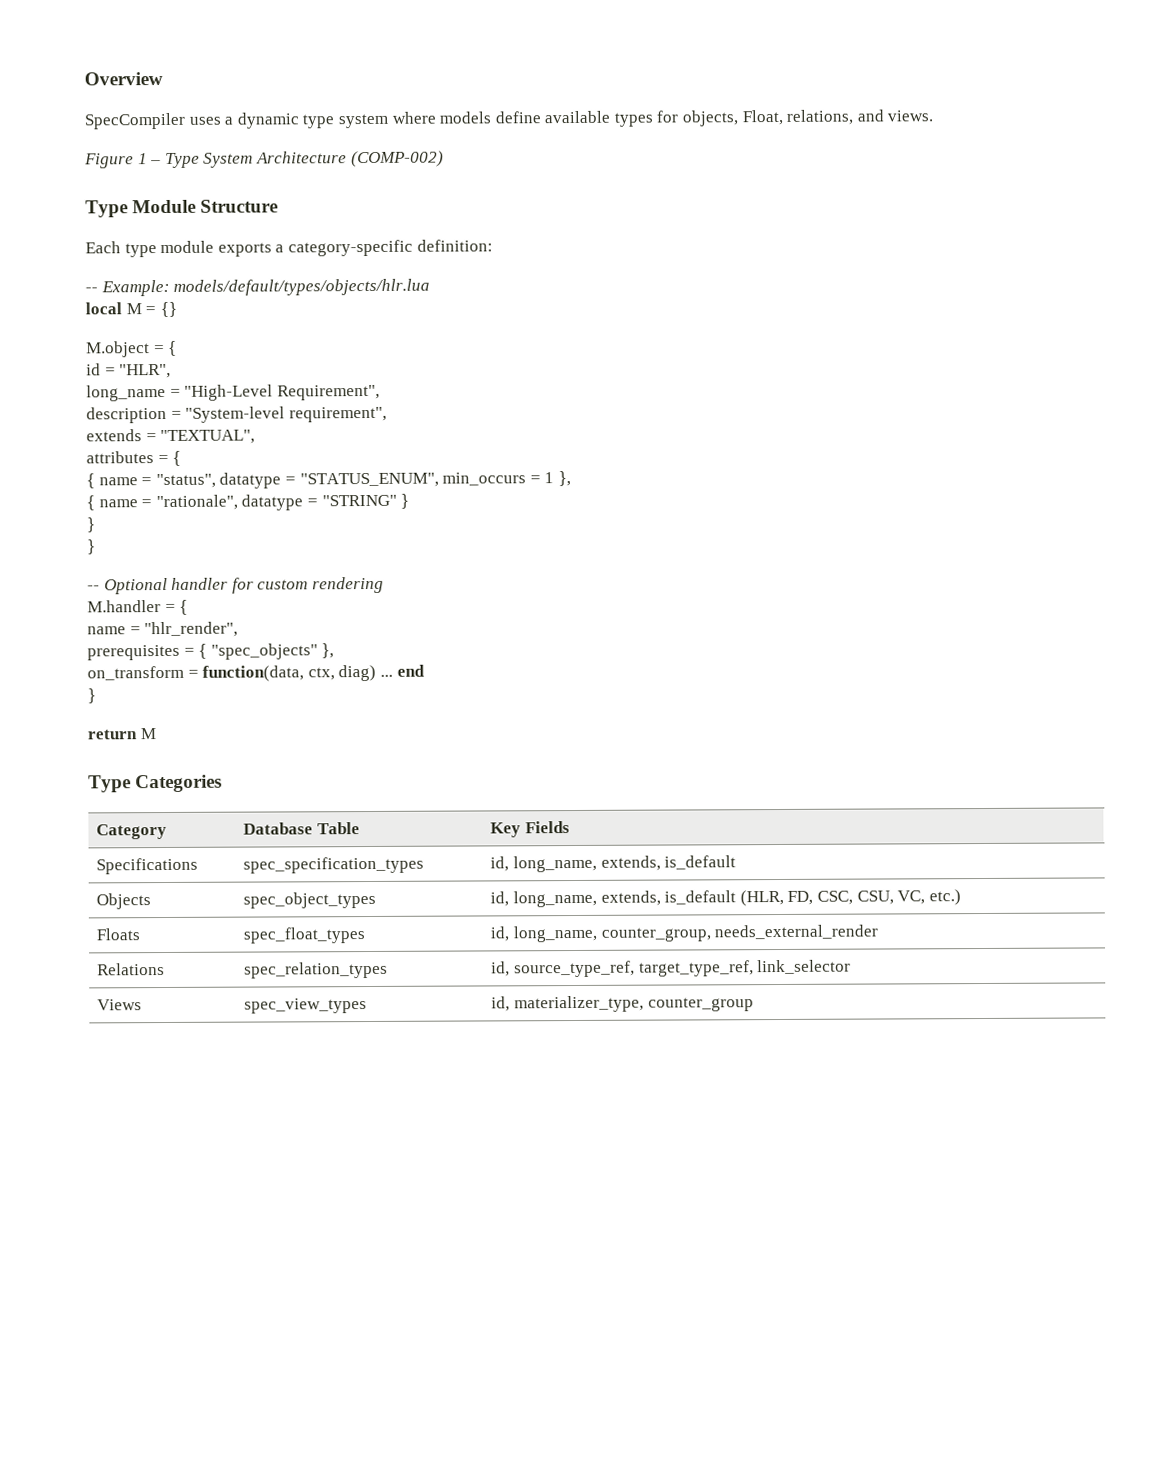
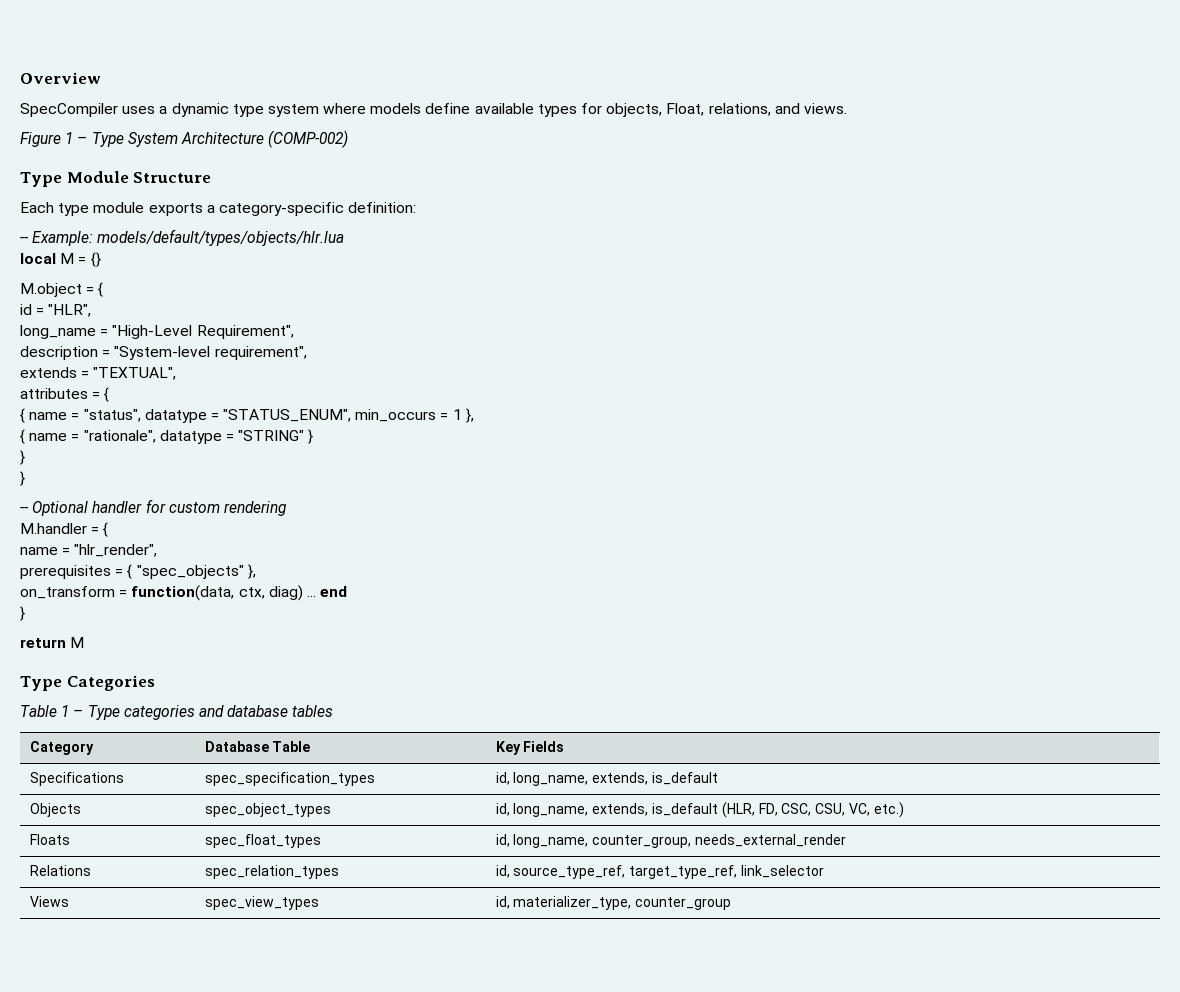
(223, 783) none -> [20,705,334,720] // Table 1 – Type categories and database tables

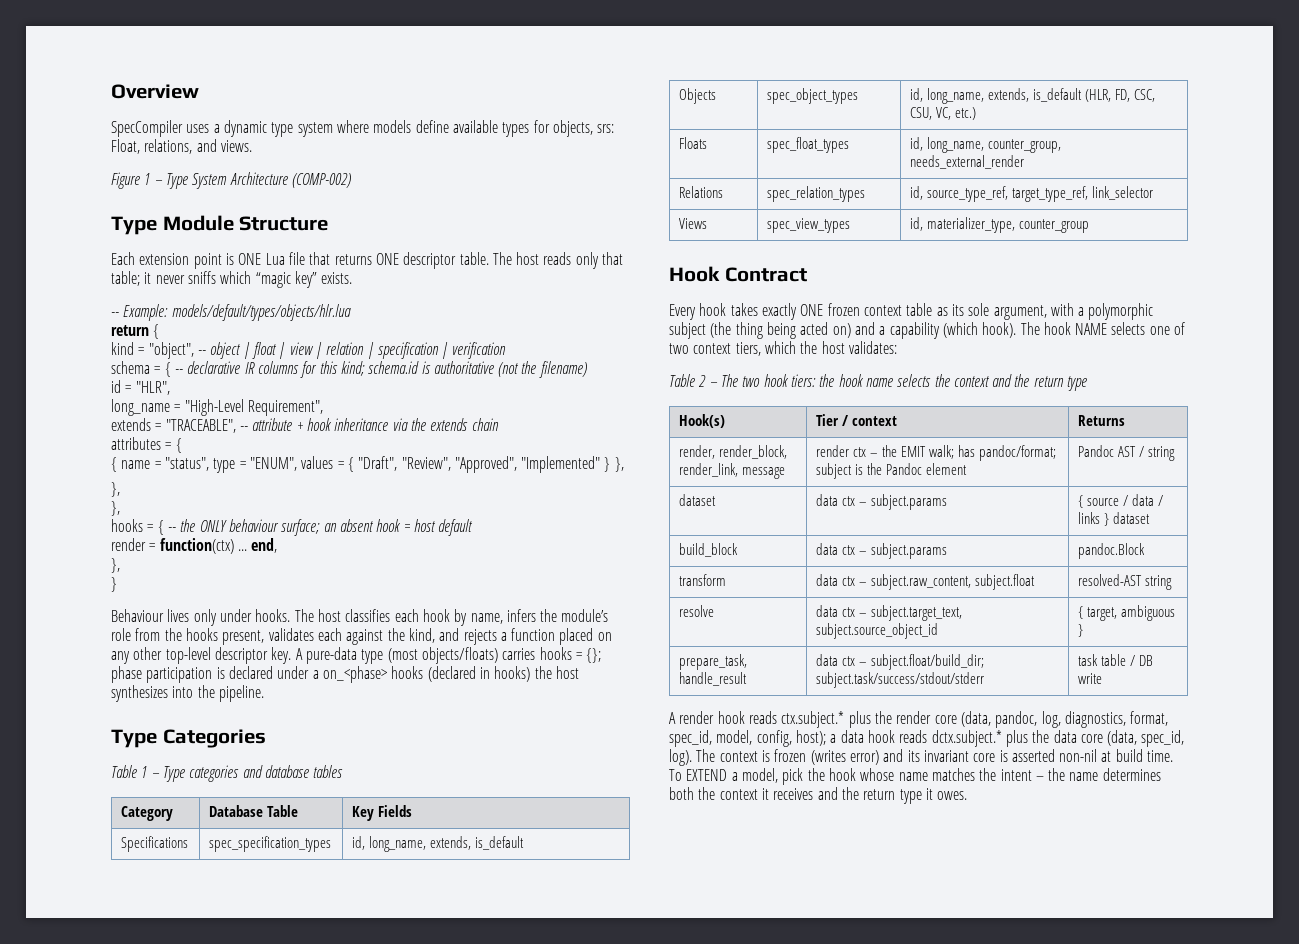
(663, 110) none -> [597,124,615,133] srs:
[58,202,417,216] [20,229,345,246] [20,252,101,267] [20,282,104,297] type module exports a category-specific definition: // -- Example: models/default/types/objects/hlr.lua // local M = {} // M.object = { -> [139,252,624,269] [111,271,353,288] [111,304,351,321] [111,324,160,339] [111,342,507,359] [111,361,587,378] extension point is ONE Lua file that returns ONE descriptor table. The host reads only that table; it never sniffs which “magic key” exists. // -- Example: models/default/types/objects/hlr.lua // return { // kind = "object", -- object | float | view | relation | specification | verification // schema = { -- declarative IR columns for this kind; schema.id is authoritative (not the filename)
[20,346,307,360] [20,367,177,380] description = "System-level requirement", // extends = "TEXTUAL", -> [111,418,499,433] extends = "TRACEABLE", -- attribute + hook inheritance via the extends chain
[144,408,474,423] [20,429,314,444] [20,450,25,465] [20,471,25,486] [20,499,287,516] [20,522,109,537] [20,544,158,557] [20,564,256,579] [20,585,348,601] [20,606,25,621] [20,637,85,648] datatype = "STATUS_ENUM", min_occurs = 1 }, // { name = "rationale", datatype = "STRING" } // } // } // -- Optional handler for custom rendering // M.handler = { // name = "hlr_render", // prerequisites = { "spec_objects" }, // on_transform = function(data, ctx, diag) ... end // } // return M -> [213,456,624,473] [111,482,120,497] [111,501,120,516] [111,519,474,536] [111,538,278,554] [111,558,120,573] [111,577,117,592] [111,609,609,626] [111,628,612,645] [111,647,602,664] [111,666,579,683] [111,685,264,702] type = "ENUM", values = { "Draft", "Review", "Approved", "Implemented" } }, // }, // }, // hooks = { -- the ONLY behaviour surface; an absent hook = host default // render = function(ctx) ... end, // }, // } // Behaviour lives only under hooks. The host classifies each hook by name, infers the module’s role from the hooks present, validates each against the kind, and rejects a function placed on any other top-level descriptor key. A pure-data type (most objects/floats) carries hooks = {}; phase participation is declared under a on_<phase> hooks (declared in hooks) the host synthesizes into the pipeline.
(732, 903) none -> [669,266,807,282] [669,303,1154,320] [669,322,1186,339] [669,341,897,356] [669,374,1088,391] [679,414,726,428] [816,414,898,426] [1078,415,1126,426] [679,445,788,459] [679,463,786,479] [816,445,1056,461] [816,463,967,479] [1078,445,1175,461] [679,494,717,506] [816,494,947,510] [1078,494,1163,508] [1078,512,1150,526] [679,543,739,557] [816,543,947,559] [1078,543,1146,559] [679,574,727,586] [816,574,1035,590] [1078,574,1173,590] [679,605,715,617] [816,605,962,621] [816,623,939,639] [1078,605,1175,621] [1078,624,1084,637] [679,654,748,670] [679,672,748,686] [816,654,984,670] [816,672,985,688] [1078,654,1153,666] [1078,673,1103,684] [669,711,1169,728] [669,730,1185,747] [669,749,1174,766] [669,768,1161,785] [669,787,968,804] // Hook Contract // Every hook takes exactly ONE frozen context table as its sole argument, with a polymorphic subject (the thing being acted on) and a capability (which hook). The hook NAME selects one of two context tiers, which the host validates: // Table 2 – The two hook tiers: the hook name selects the context and the return type // Hook(s) | Tier / context | Returns // render, render_block, render_link, message | render ctx – the EMIT walk; has pandoc/format; subject is the Pandoc element | Pandoc AST / string // dataset | data ctx – subject.params | { source / data / links } dataset // build_block | data ctx – subject.params | pandoc.Block // transform | data ctx – subject.raw_content, subject.float | resolved-AST string // resolve | data ctx – subject.target_text, subject.source_object_id | { target, ambiguous } // prepare_task, handle_result | data ctx – subject.float/build_dir; subject.task/success/stdout/stderr | task table / DB write // A render hook reads ctx.subject.* plus the render core (data, pandoc, log, diagnostics, format, spec_id, model, config, host); a data hook reads dctx.subject.* plus the data core (data, spec_id, log). The context is frozen (writes error) and its invariant core is asserted non-nil at build time. To EXTEND a model, pick the hook whose name matches the intent – the name determines both the context it receives and the return type it owes.

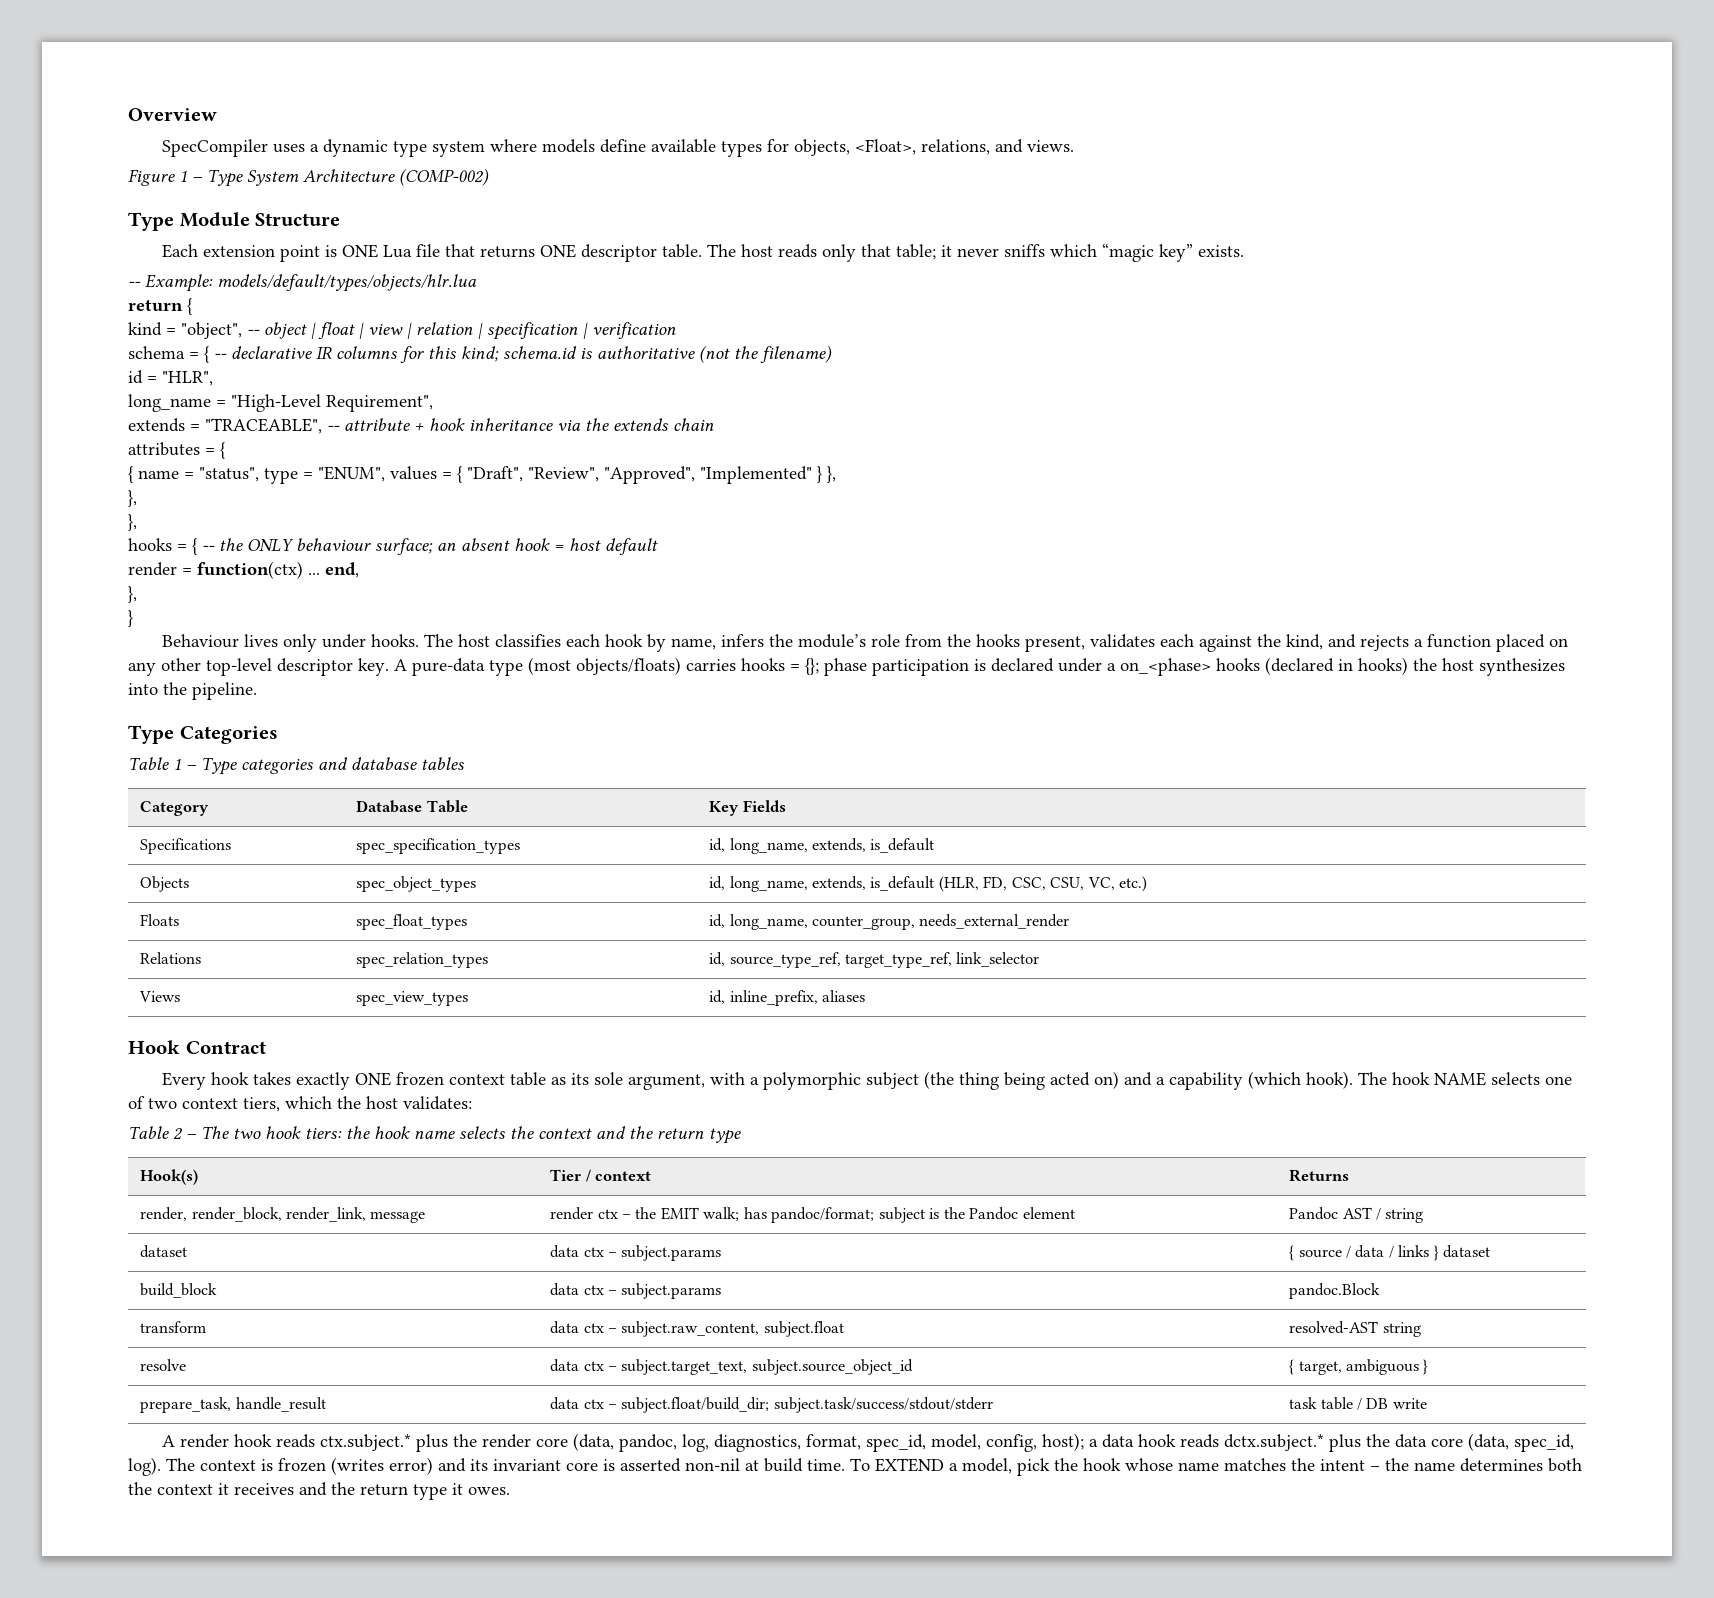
[597,124,615,133] [111,139,140,154] srs: Float, -> [854,139,916,155] <Float>,
[927,217,1089,233] materializer_type, counter_group -> [729,990,865,1006] inline_prefix, aliases

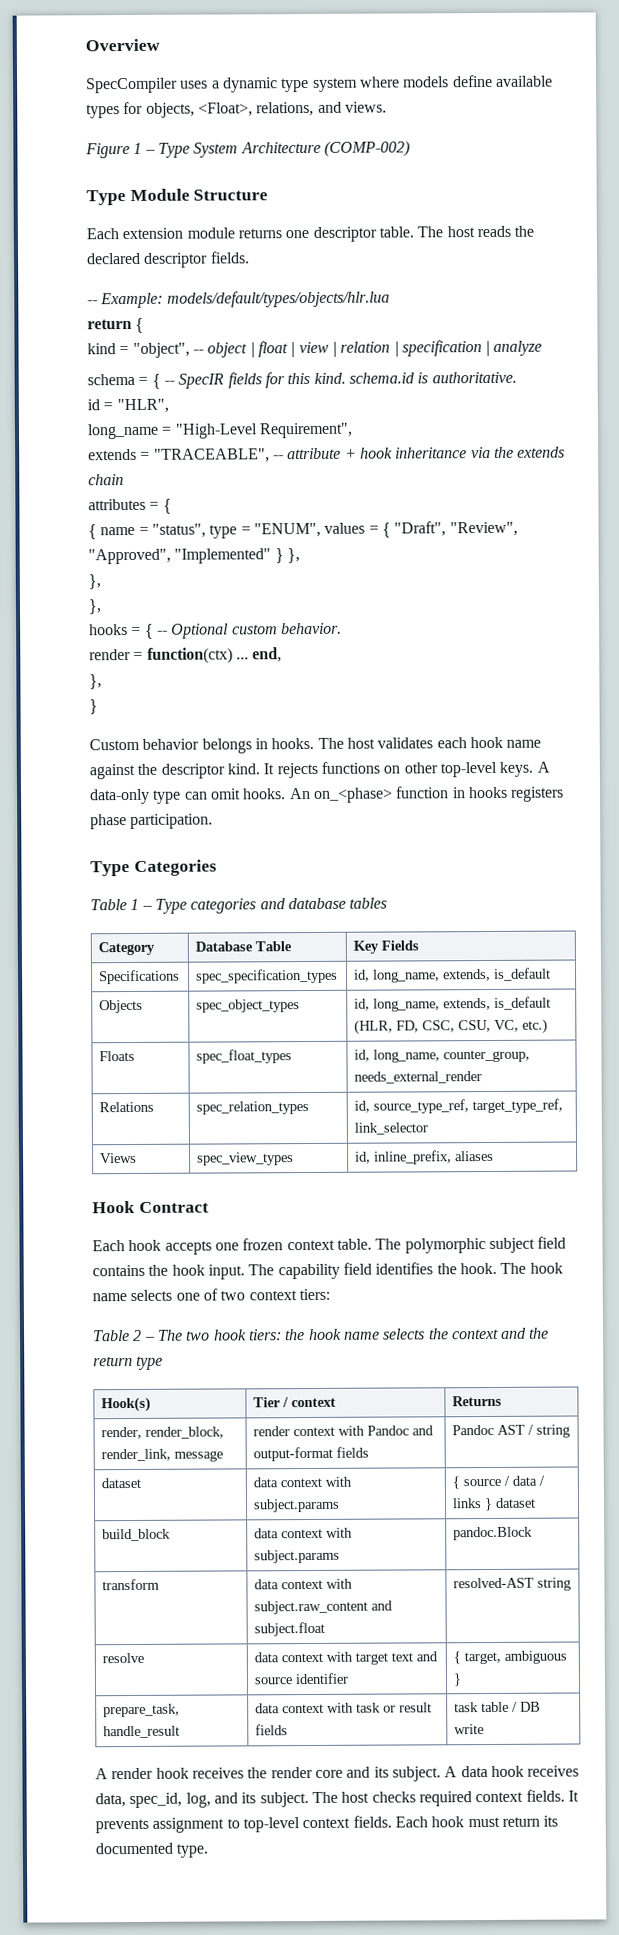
[279,244,576,262] point is ONE Lua file that returns ONE -> [186,227,310,239] module returns one
[821,243,1244,262] only that table; it never sniffs which “magic key” exists. -> [514,225,535,237] [87,251,250,268] the declared descriptor fields.
[592,322,676,339] verification -> [493,340,543,356] analyze
[231,346,397,359] declarative IR columns -> [178,372,262,389] SpecIR fields
[461,346,499,362] kind; -> [313,372,346,384] kind.
[597,345,832,363] authoritative (not the filename) -> [431,371,517,384] authoritative.
[219,538,658,555] the ONLY behaviour surface; an absent hook = host default -> [171,622,342,639] Optional custom behavior.
[161,634,366,652] Behaviour lives only under -> [89,738,268,754] Custom behavior belongs in
[494,634,561,647] classifies -> [377,737,434,749] validates
[646,634,1568,652] [128,657,1565,676] [128,682,257,700] by name, infers the module’s role from the hooks present, validates each against the kind, and rejects a function placed on any other top-level descriptor key. A pure-data type (most objects/floats) carries hooks = {}; phase participation is declared under a on_<phase> hooks (declared in hooks) the host synthesizes into the pipeline. -> [506,739,542,748] [89,761,550,780] [90,786,565,805] [90,813,214,830] name against the descriptor kind. It rejects functions on other top-level keys. A data-only type can omit hooks. An on_<phase> function in hooks registers phase participation.
[161,1071,1353,1090] Every hook takes exactly ONE frozen context table as its sole argument, with a polymorphic subject (the thing being acted on) and a capability (which hook). -> [92,1236,567,1255] [92,1262,497,1280] Each hook accepts one frozen context table. The polymorphic subject field contains the hook input. The capability field identifies the hook.
[1433,1072,1486,1086] NAME -> [92,1293,127,1302] name
[243,1096,472,1112] tiers, which the host validates: -> [298,1288,330,1301] tiers:
[597,1207,1075,1223] ctx – the EMIT walk; has pandoc/format; subject is the Pandoc element -> [293,1425,435,1437] [253,1446,370,1462] context with Pandoc and output-format fields
[583,1247,617,1257] ctx – -> [280,1476,353,1488] context with
[583,1285,617,1295] ctx – -> [281,1527,354,1539] context with
[583,1321,760,1337] ctx – subject.raw_content, -> [281,1578,354,1590] [254,1600,394,1615] context with subject.raw_content and
[583,1359,913,1375] ctx – subject.target_text, subject.source_object_id -> [281,1651,439,1665] [254,1672,350,1685] context with target text and source identifier
[583,1397,993,1413] ctx – subject.float/build_dir; subject.task/success/stdout/stderr -> [282,1702,433,1714] [255,1724,289,1736] context with task or result fields
[275,1433,1574,1452] [128,1457,1582,1476] [128,1482,510,1500] reads ctx.subject.* plus the render core (data, pandoc, log, diagnostics, format, spec_id, model, config, host); a data hook reads dctx.subject.* plus the data core (data, spec_id, log). The context is frozen (writes error) and its invariant core is asserted non-nil at build time. To EXTEND a model, pick the hook whose name matches the intent – the name determines both the context it receives and the return type it owes. -> [191,1765,580,1782] [95,1789,579,1809] [95,1815,559,1834] [95,1842,209,1858] receives the render core and its subject. A data hook receives data, spec_id, log, and its subject. The host checks required context fields. It prevents assignment to top-level context fields. Each hook must return its documented type.

